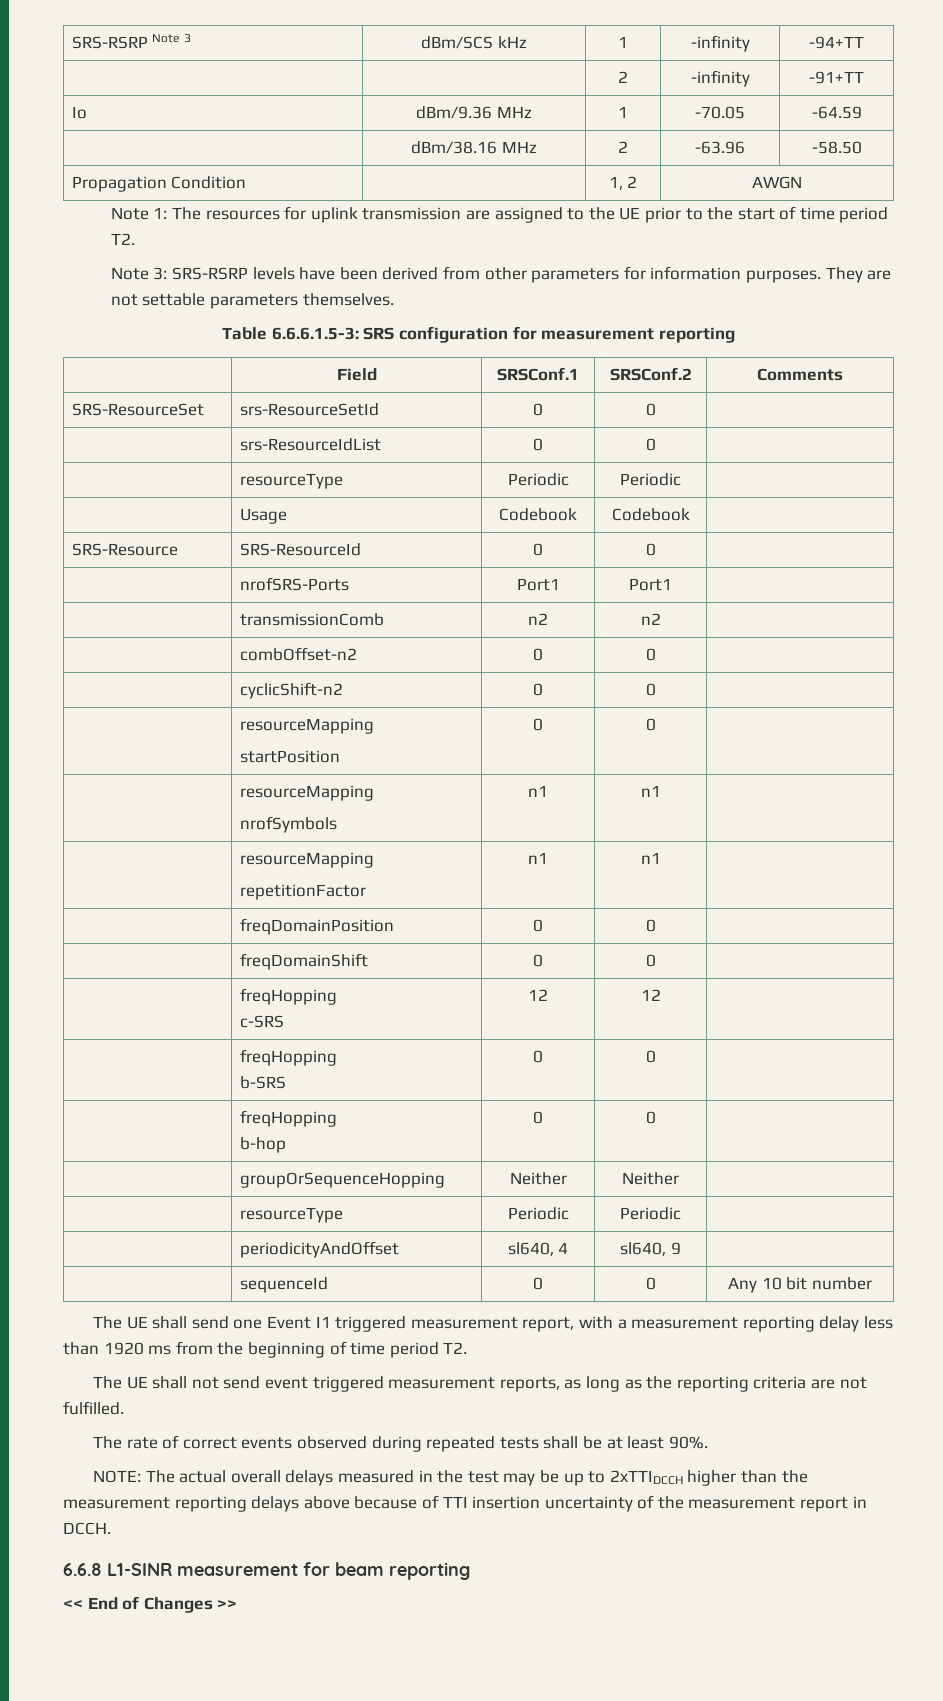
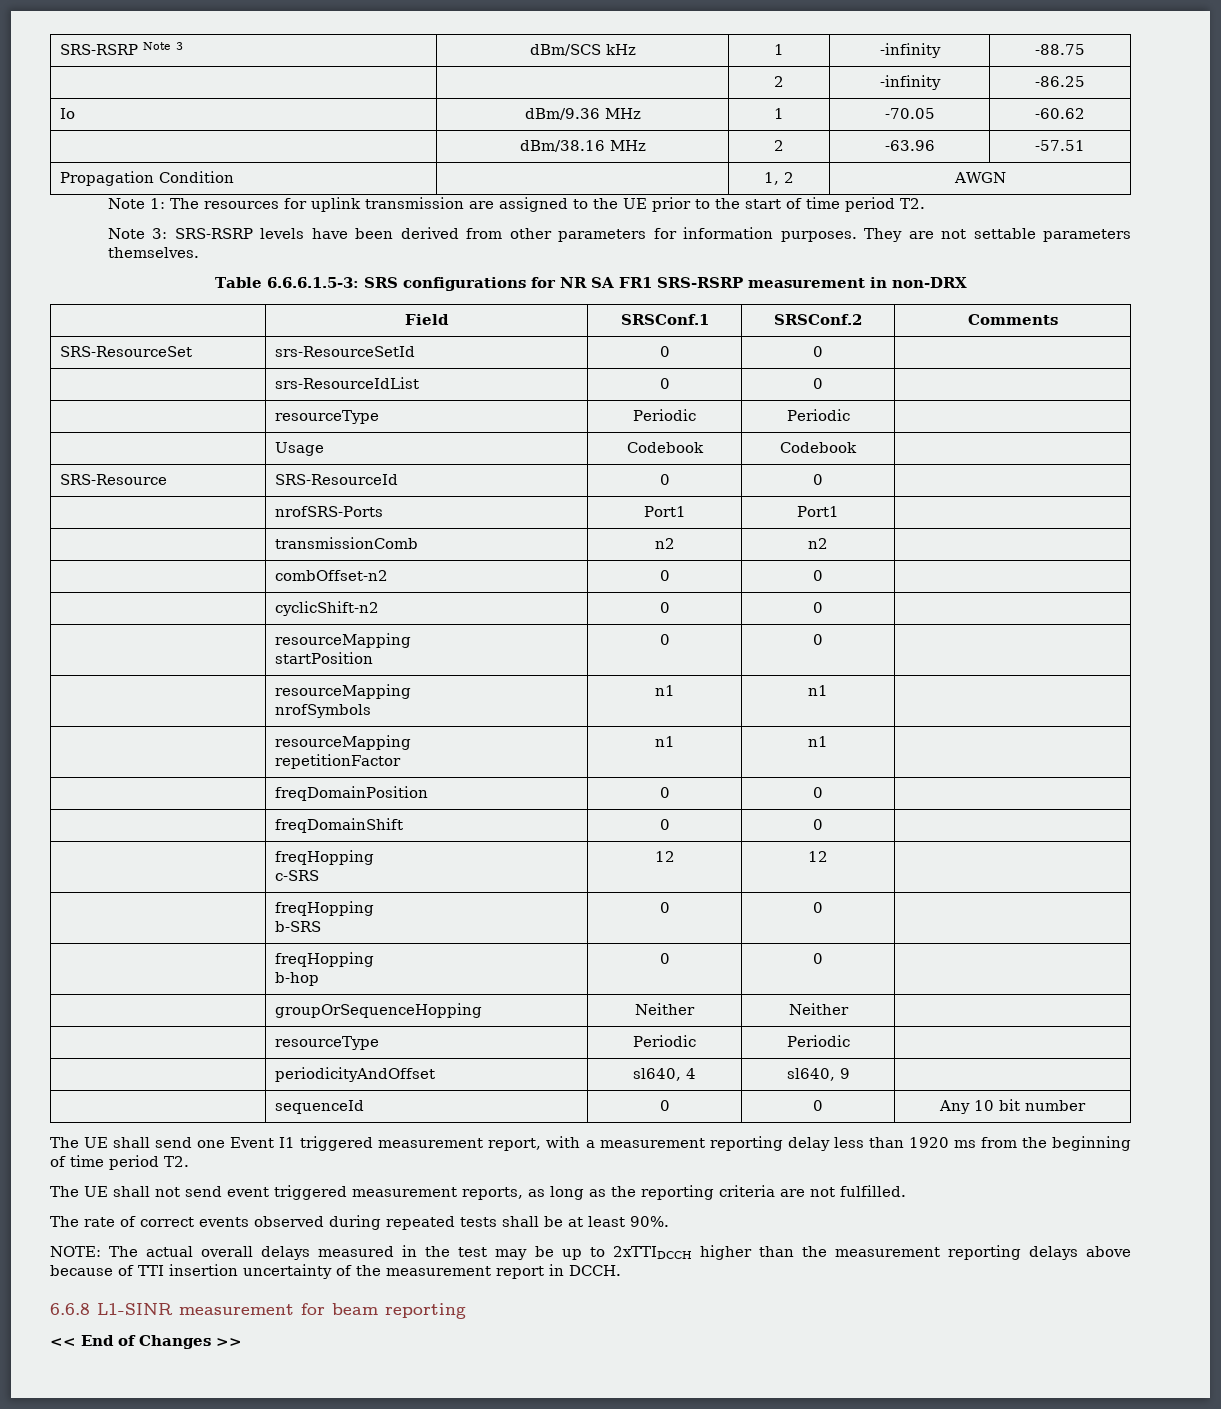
[809,36,864,49] -94+TT -> [1035,44,1085,55] -88.75
[809,71,864,84] -91+TT -> [1035,76,1085,87] -86.25
[811,106,862,119] -64.59 -> [1035,108,1085,119] -60.62
[811,141,862,154] -58.50 -> [1035,140,1085,151] -57.51
[399,326,735,343] configuration for measurement reporting -> [402,277,967,291] configurations for NR SA FR1 SRS-RSRP measurement in non-DRX

